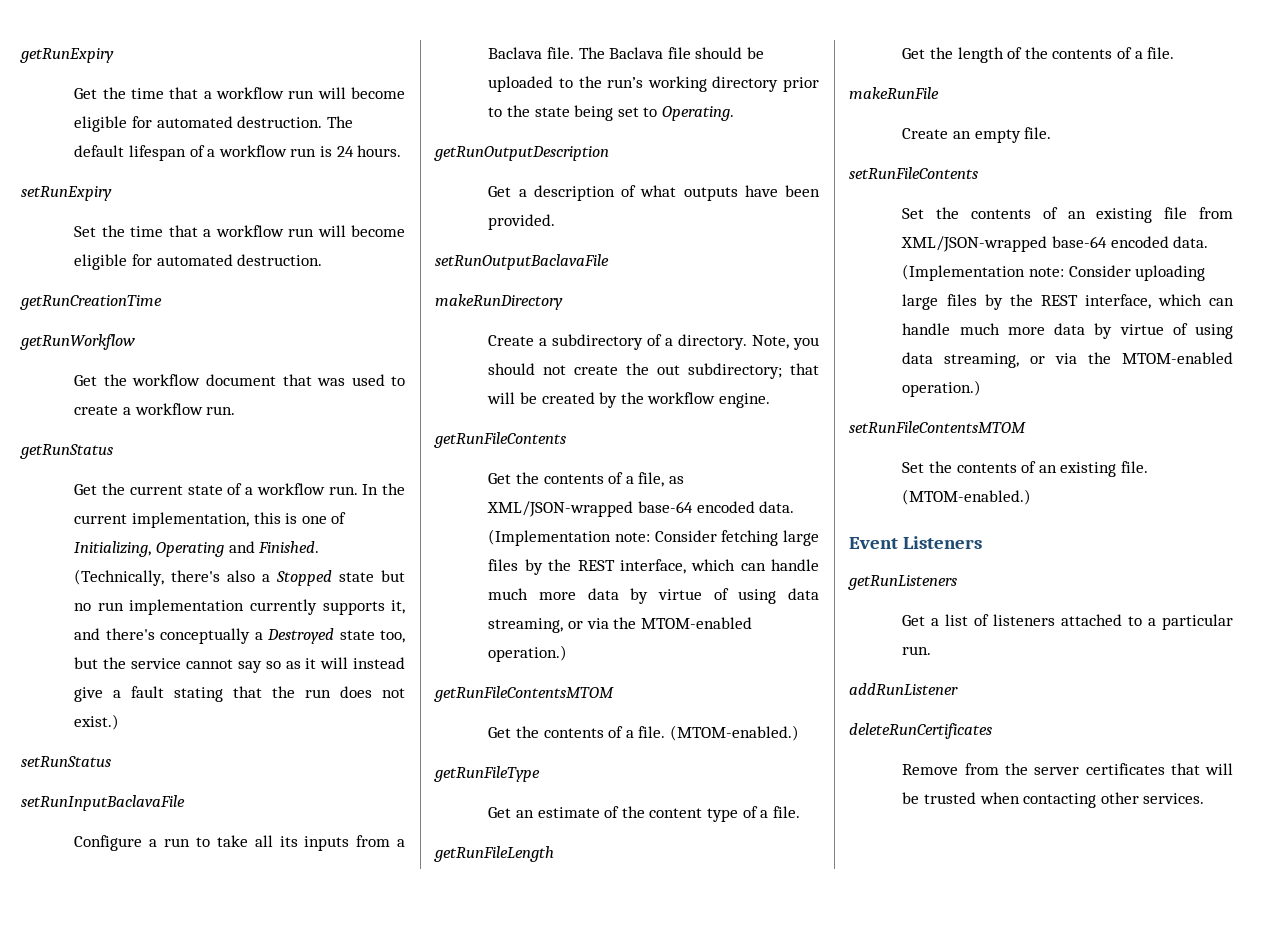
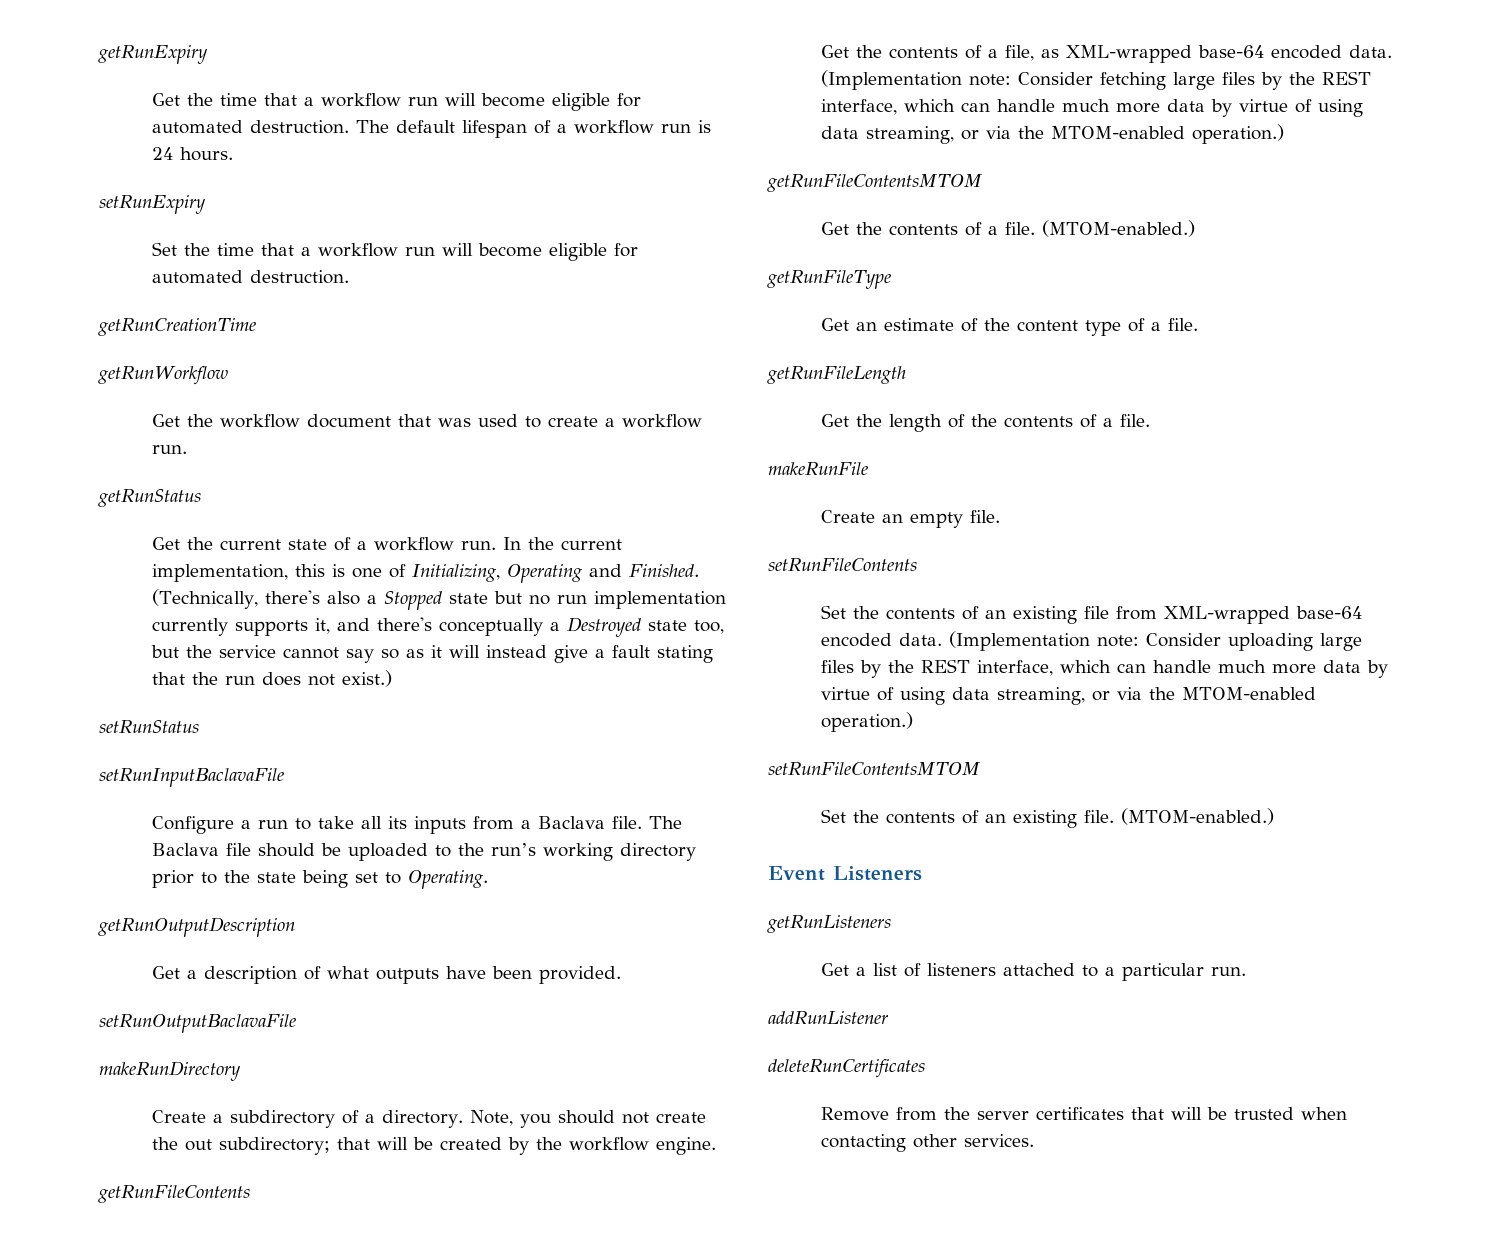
[487,501,634,517] XML/JSON-wrapped -> [1065,45,1192,63] XML-wrapped
[901,236,1048,252] XML/JSON-wrapped -> [1163,606,1290,624] XML-wrapped

